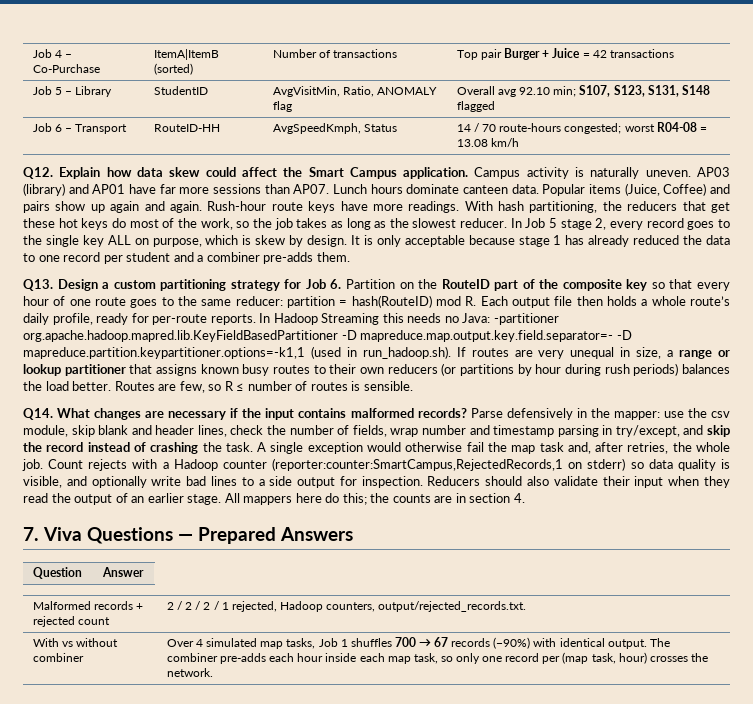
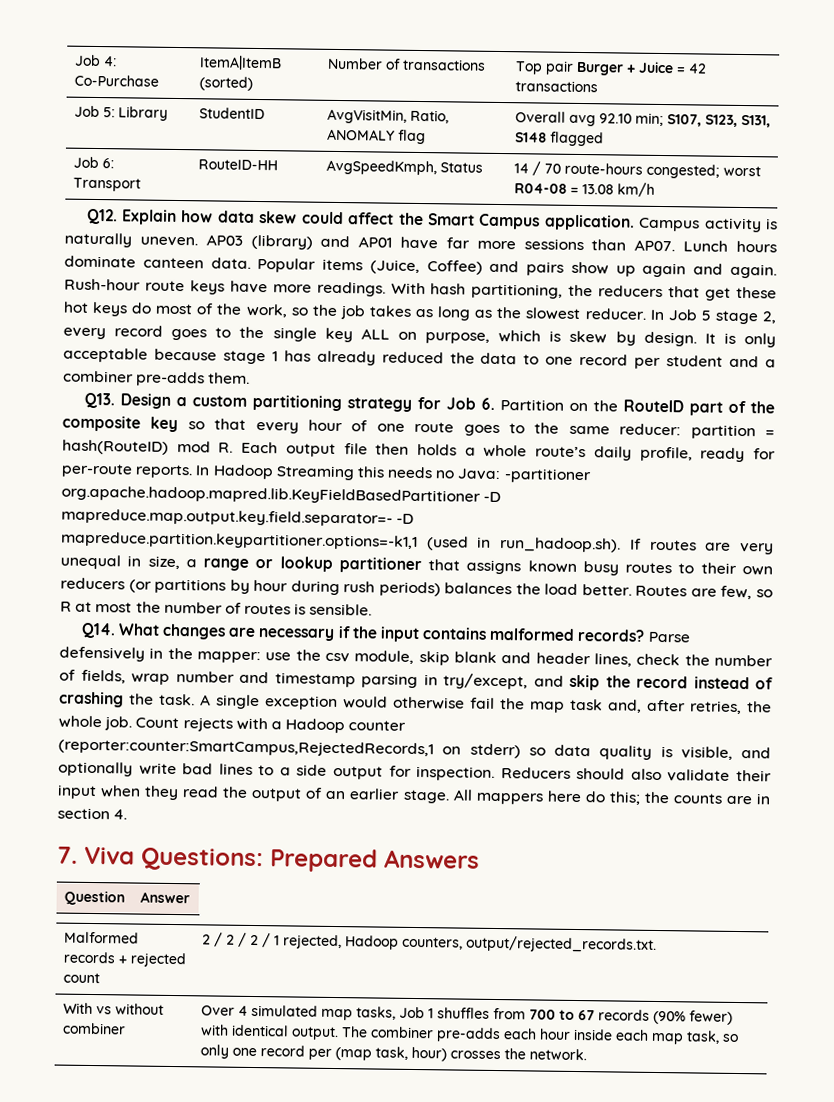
[33,49,73,58] Job 4 – -> [73,54,117,67] Job 4:
[55,87,73,95] 5 – -> [102,107,115,118] 5:
[55,124,73,132] 6 – -> [101,158,114,169] 6:
[236,383,245,391] ≤ -> [75,601,161,613] at most the
[87,527,193,544] Questions — -> [141,847,264,872] Questions:
[394,637,531,649] 700 → 67 records (−90%) -> [492,1007,733,1025] from 700 to 67 records (90% fewer)

